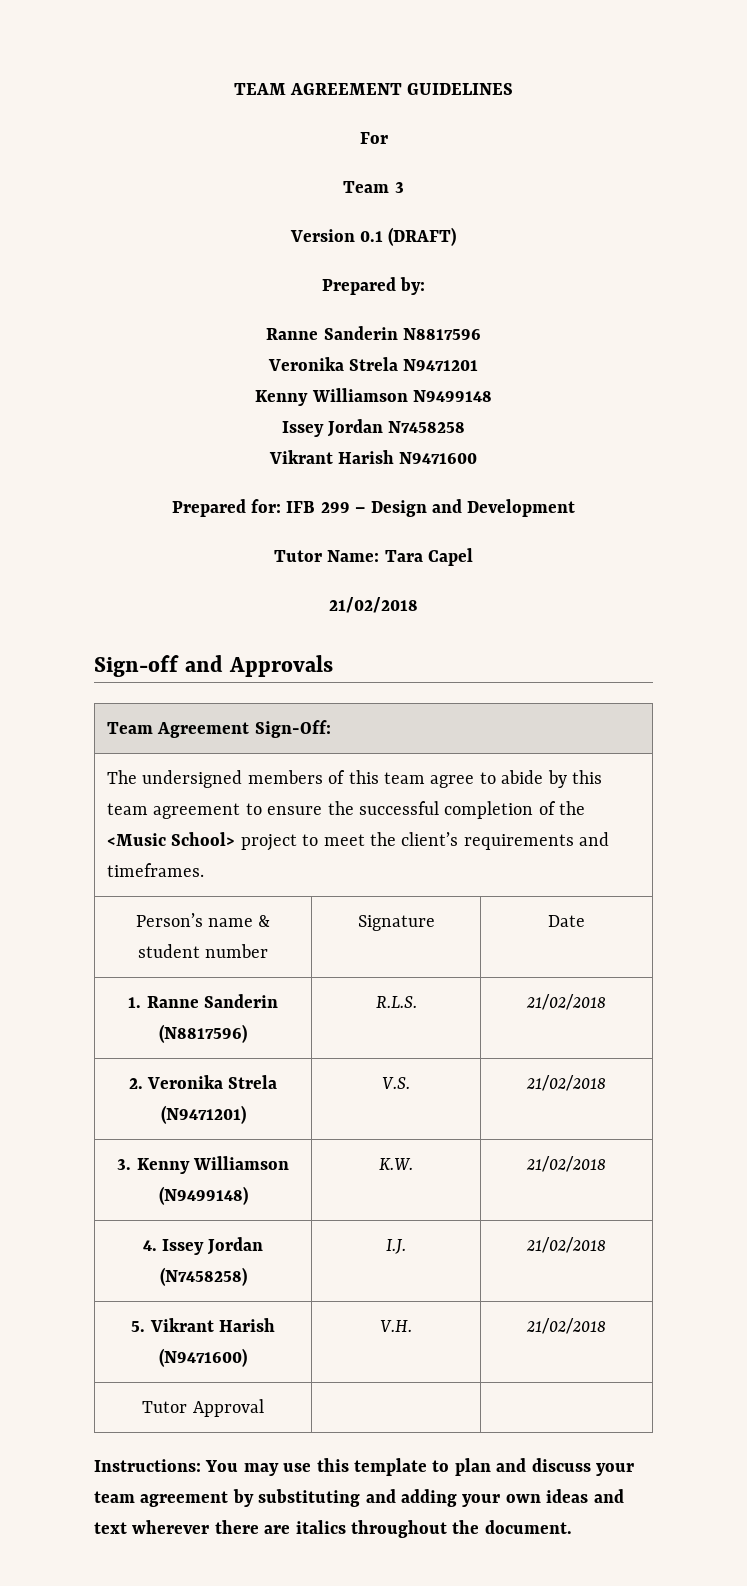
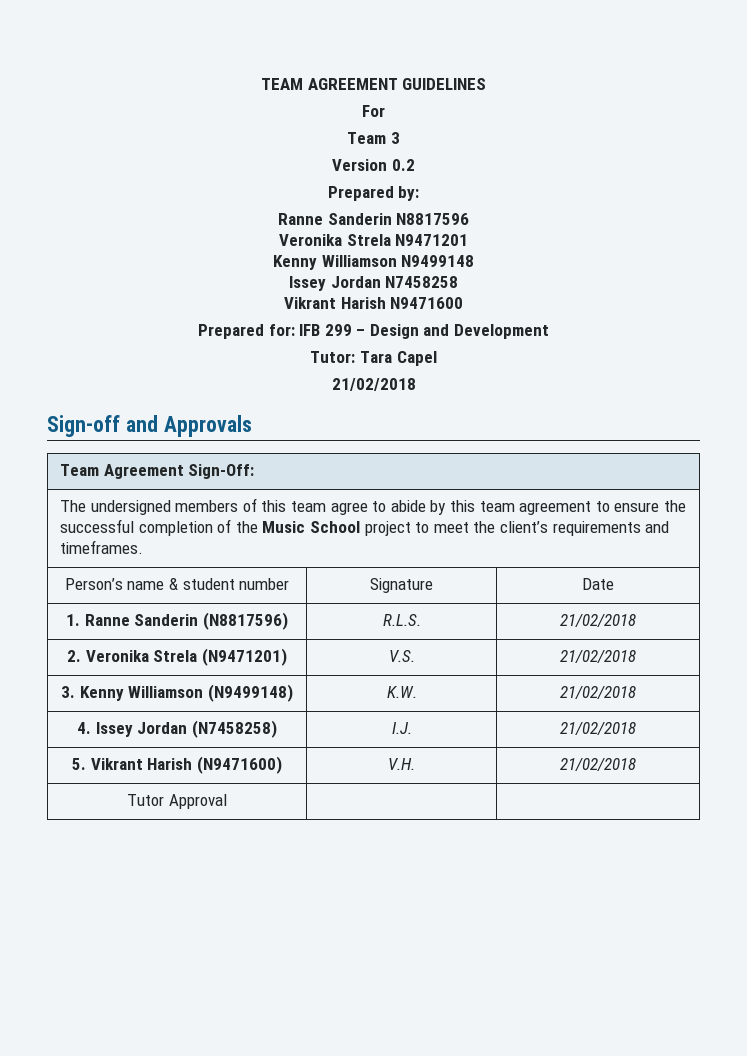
[360,227,457,246] 0.1 (DRAFT) -> [391,159,415,171] 0.2
[273,550,380,562] Tutor Name: -> [310,351,356,363] Tutor:
[106,832,236,846] <Music School> -> [262,521,361,533] Music School
[94,1458,634,1476] [94,1489,624,1507] [94,1520,572,1538] // Instructions: You may use this template to plan and discuss your team agreement by substituting and adding your own ideas and text wherever there are italics throughout the document. -> (227, 801) none

